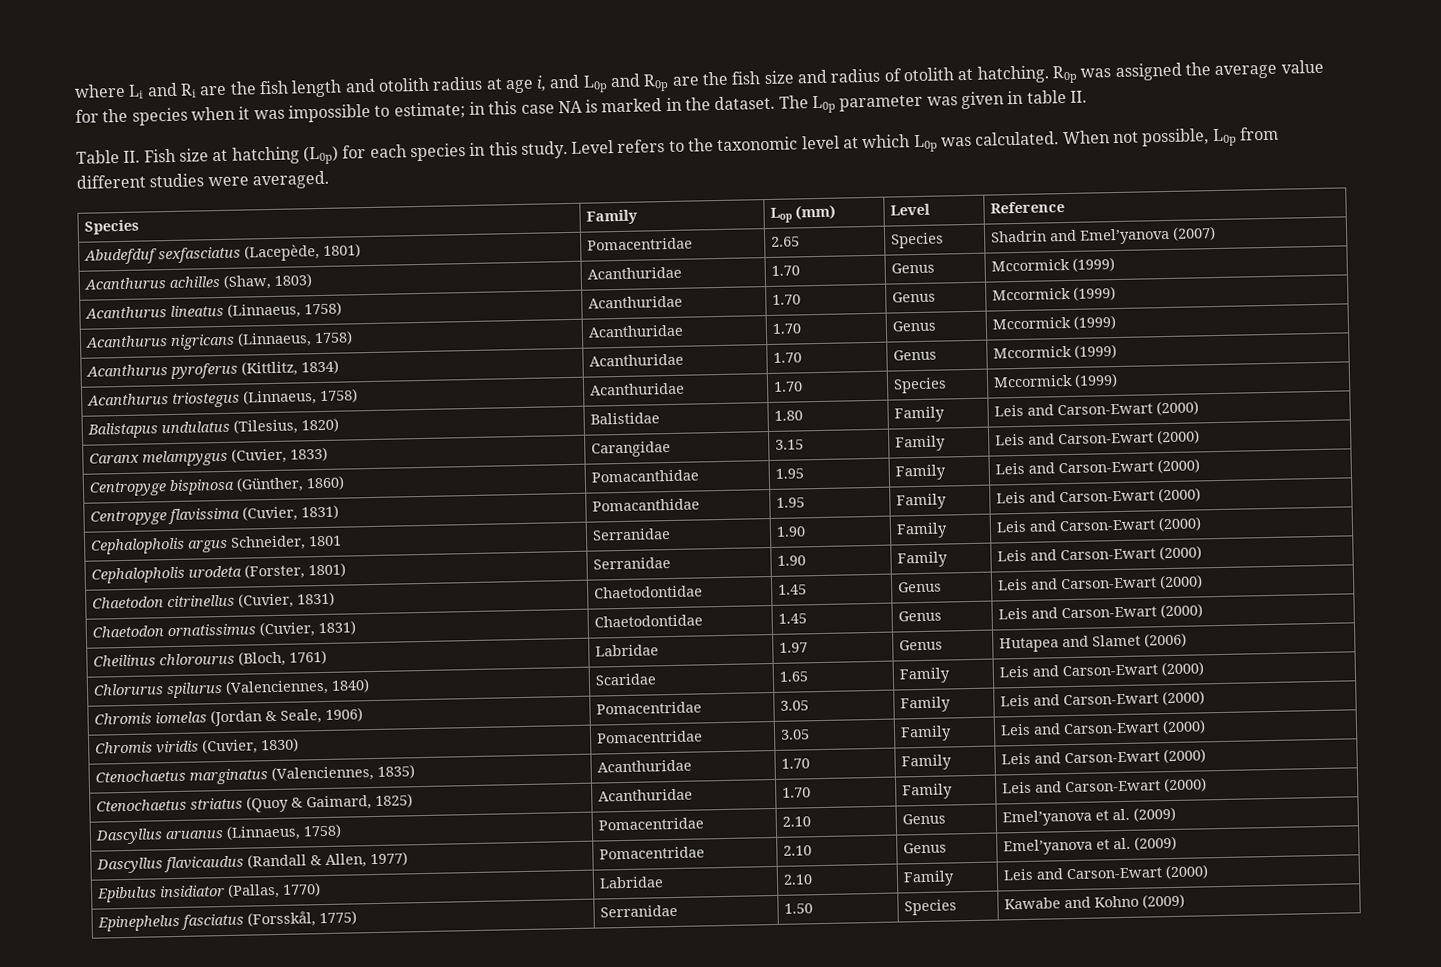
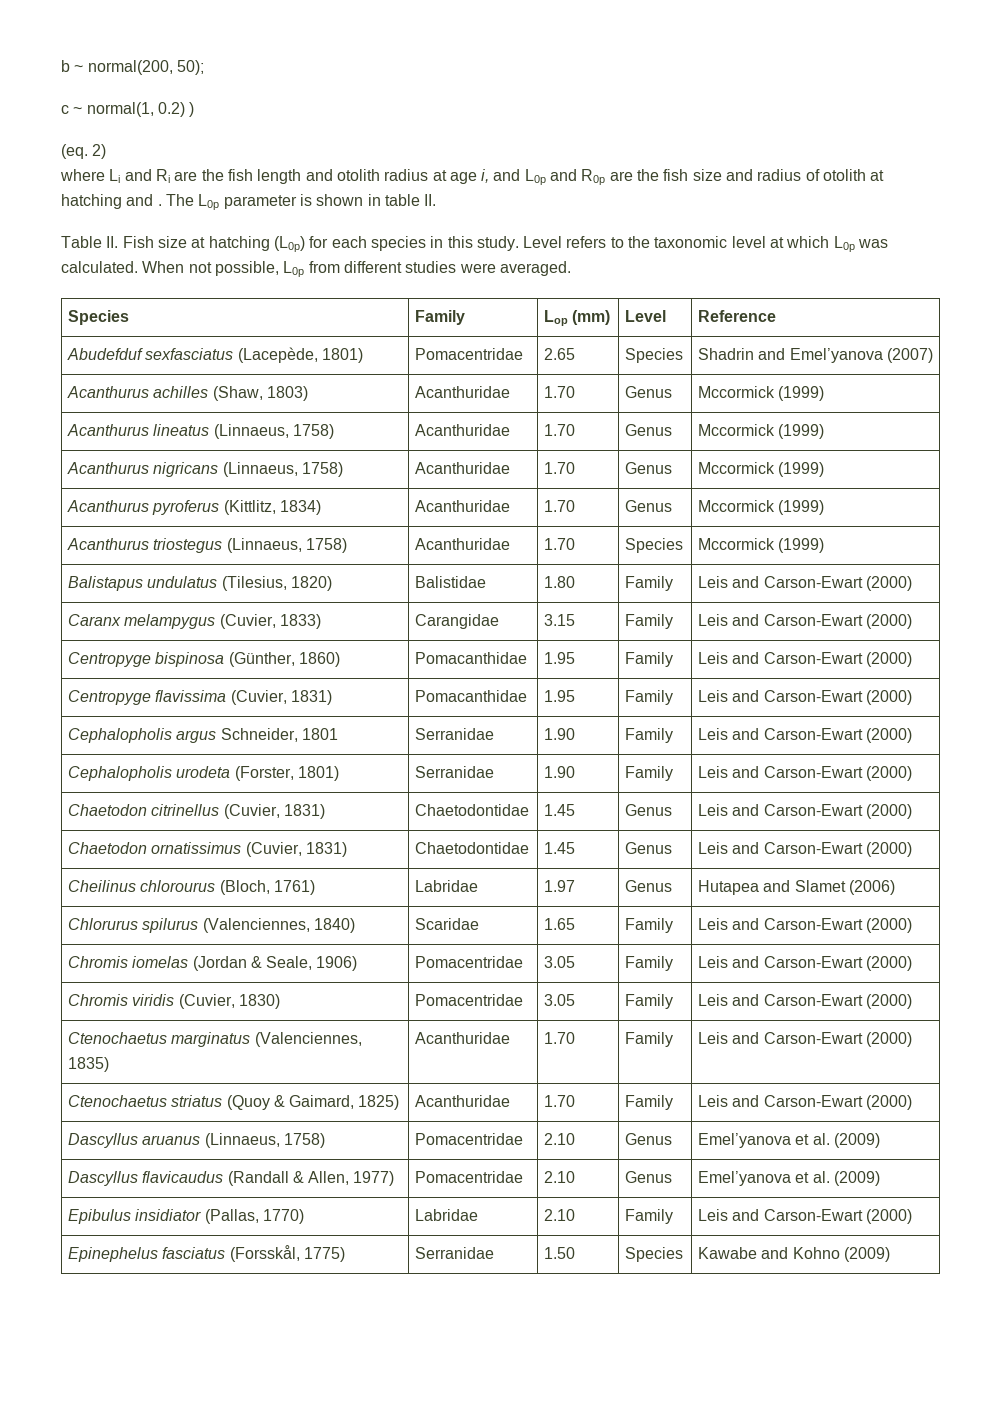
(74, 90) none -> [61,60,204,75] [61,102,195,117] [61,144,107,159] b ~ normal(200, 50); // c ~ normal(1, 0.2) ) // (eq. 2) //
[976,59,1324,84] [75,95,776,126] hatching. R0p was assigned the average value for the species when it was impossible to estimate; in this case NA is marked in the dataset. -> [61,194,162,209] hatching and .
[926,91,1005,110] was given -> [299,194,364,206] is shown

